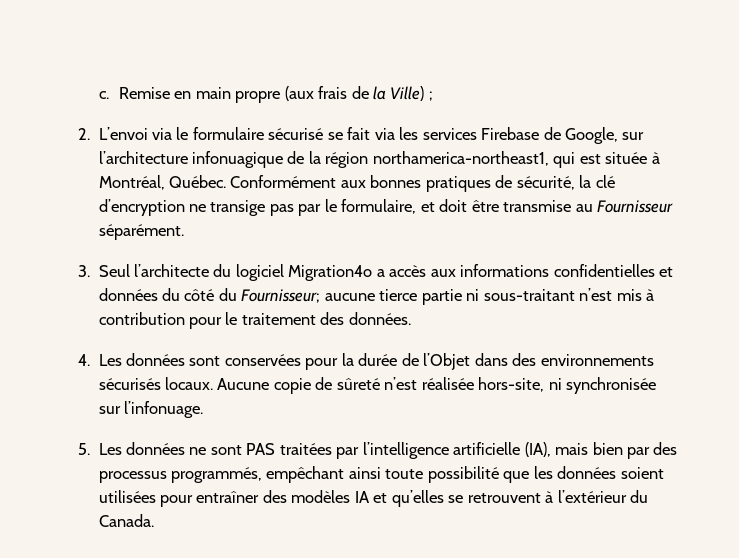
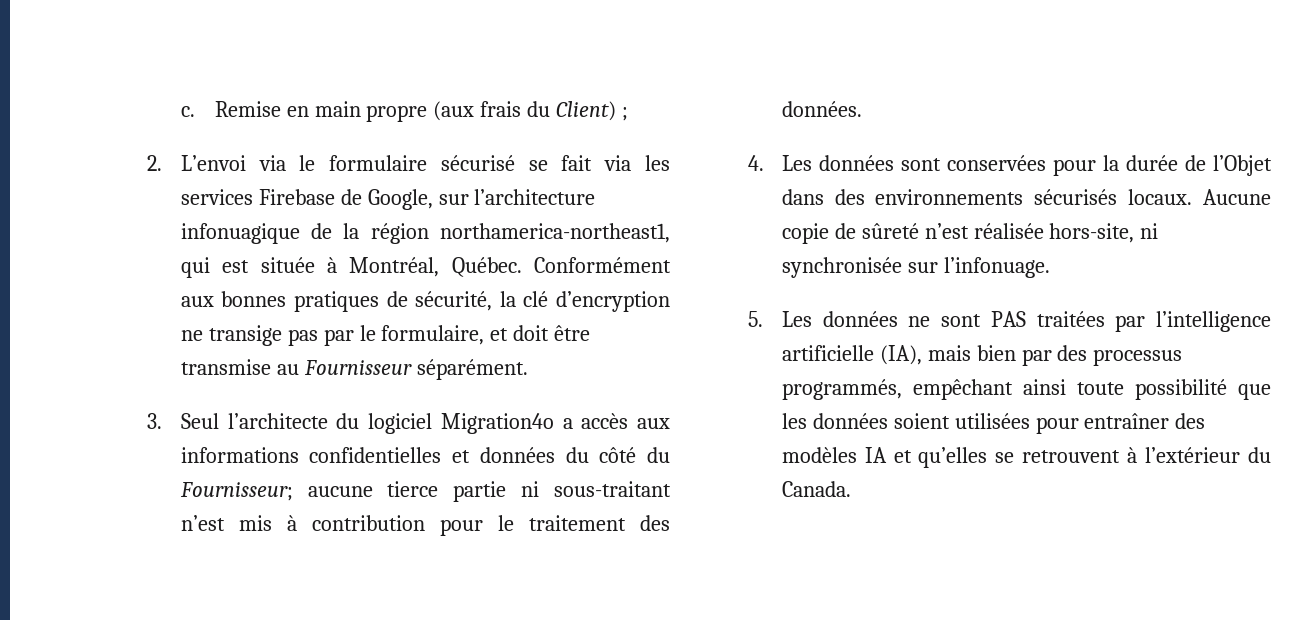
[351,86,425,101] de la Ville) -> [527,101,617,121] du Client)

